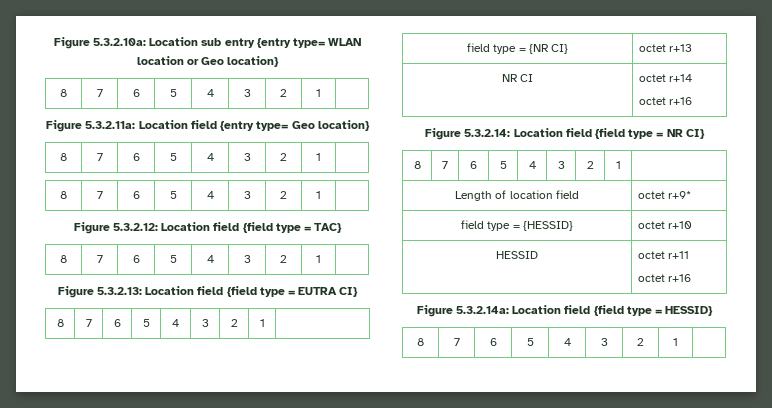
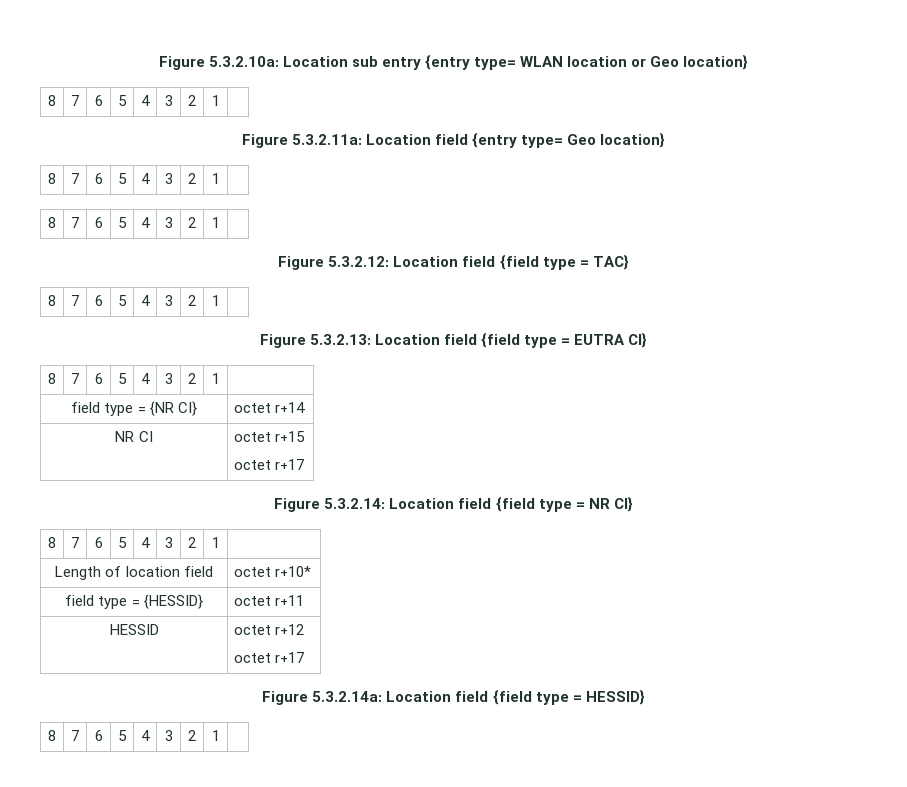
[668,44,692,52] r+13 -> [275,402,306,413] r+14
[668,74,692,82] [638,97,692,105] r+14 // octet r+16 -> [275,431,306,442] [234,459,305,470] r+15 // octet r+17
[667,191,691,199] r+9* -> [275,566,312,577] r+10*
[667,221,692,229] r+10 -> [275,595,305,606] r+11
[667,251,689,259] [637,274,691,282] r+11 // octet r+16 -> [275,624,305,635] [234,652,305,663] r+12 // octet r+17

